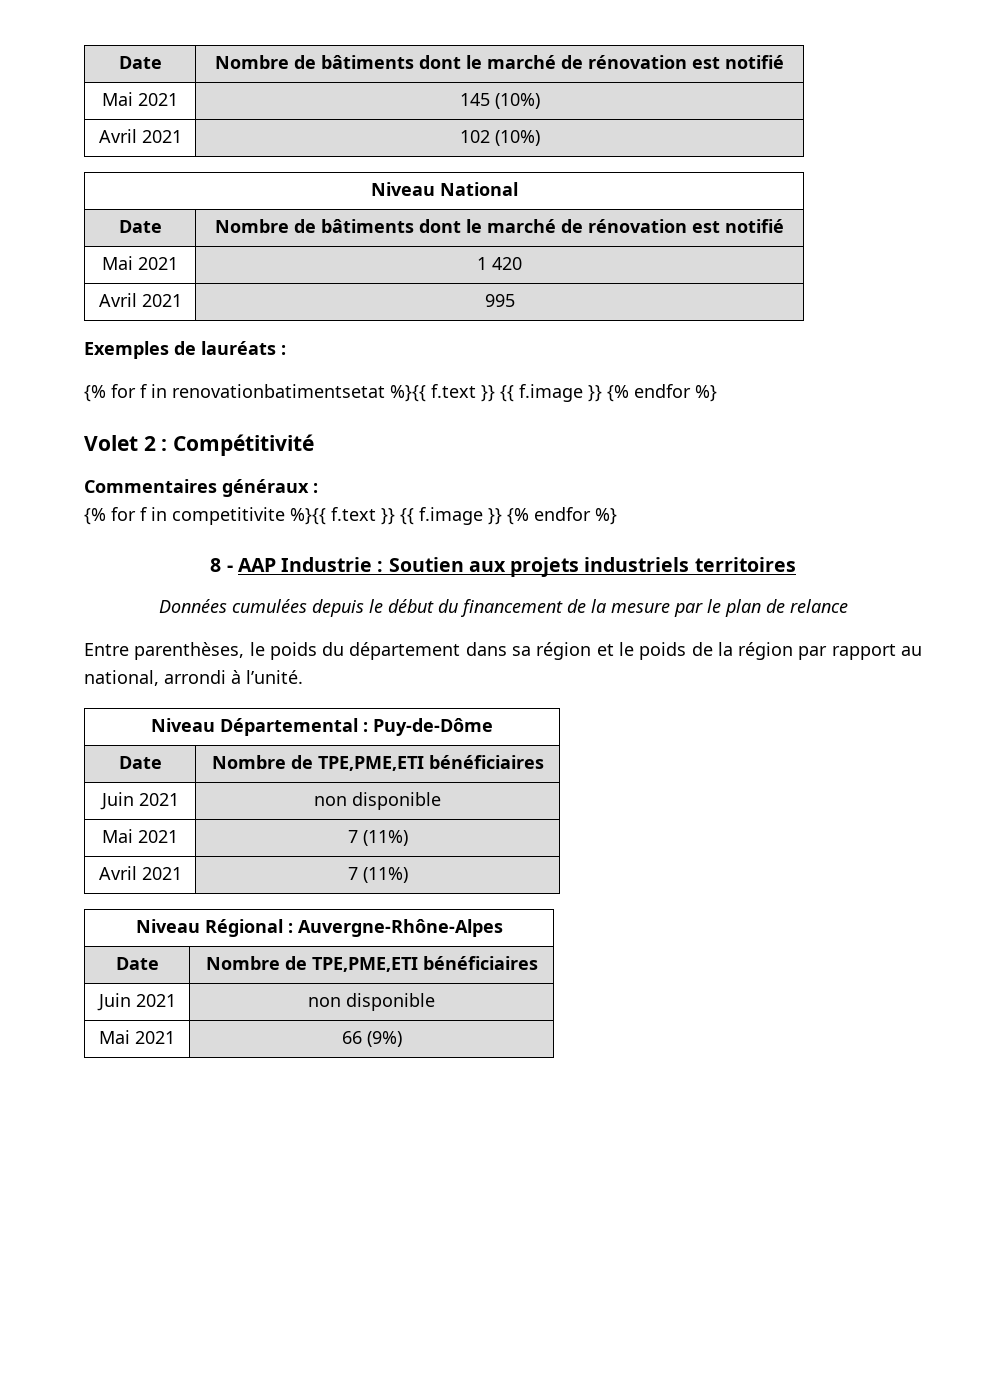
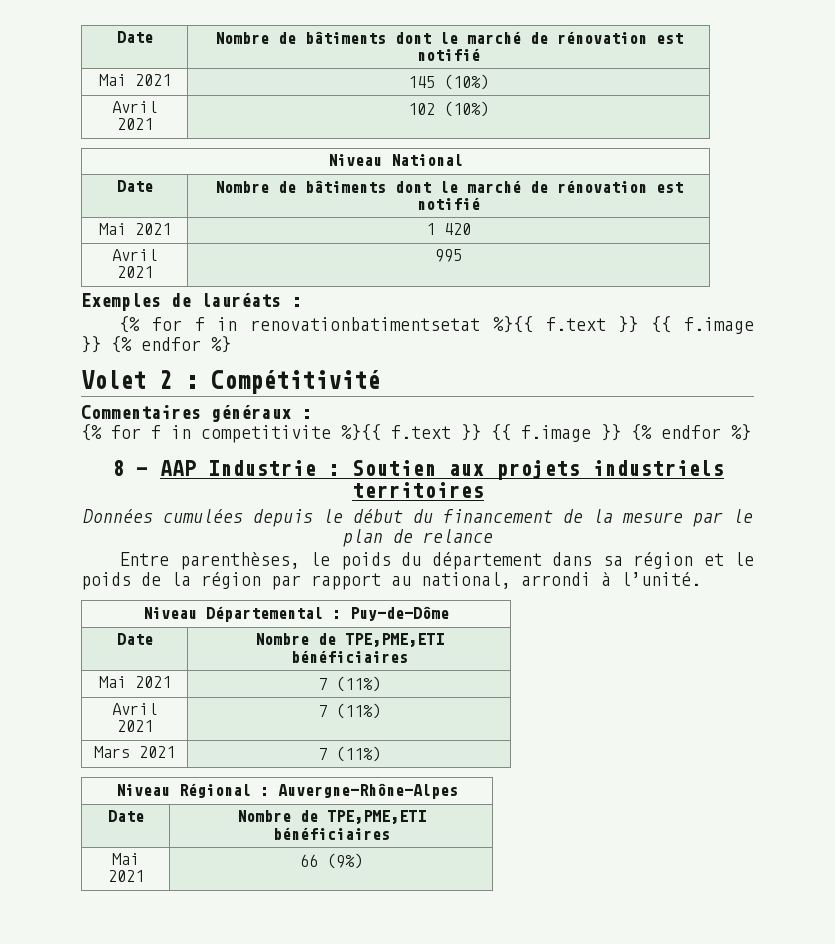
[99,792,179,810] [314,792,441,810] // Juin 2021 | non disponible -> (408, 656) none
(408, 875) none -> [94,746,175,758] [317,746,381,762] // Mars 2021 | 7 (11%)
[96,993,176,1011] [308,993,435,1011] // Juin 2021 | non disponible -> (390, 833) none

